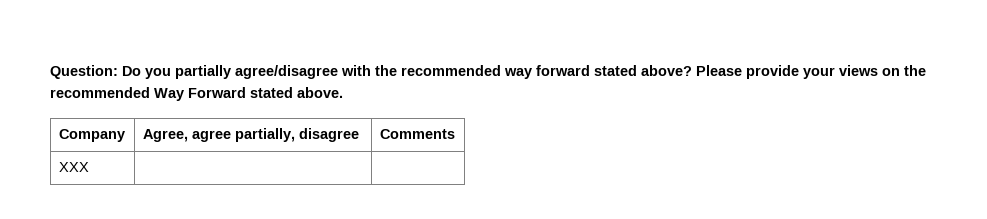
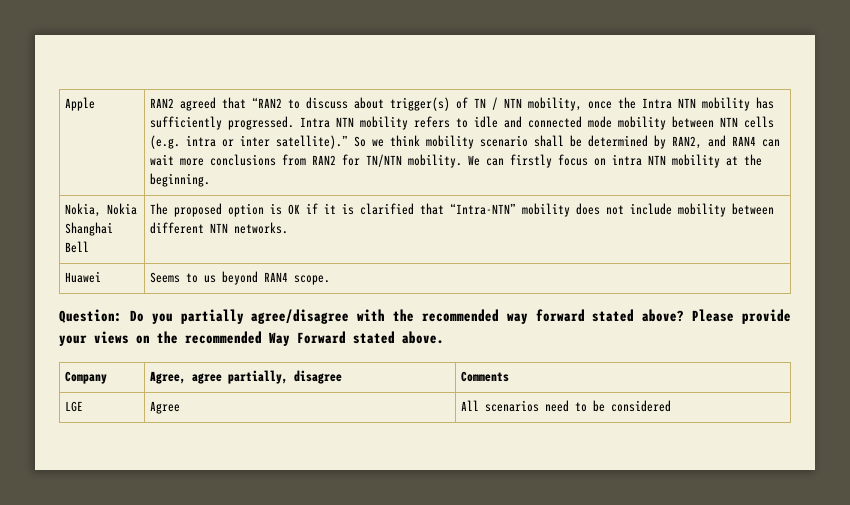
(50, 72) none -> [65,97,96,111] [150,97,775,111] [150,116,775,130] [150,135,781,149] [150,154,763,168] [150,173,211,187] [65,203,138,217] [65,222,114,236] [65,241,90,253] [150,203,775,217] [150,222,289,234] [65,271,102,283] [150,271,331,285] Apple | RAN2 agreed that “RAN2 to discuss about trigger(s) of TN / NTN mobility, once the Intra NTN mobility has sufficiently progressed. Intra NTN mobility refers to idle and connected mode mobility between NTN cells (e.g. intra or inter satellite).” So we think mobility scenario shall be determined by RAN2, and RAN4 can wait more conclusions from RAN2 for TN/NTN mobility. We can firstly focus on intra NTN mobility at the beginning. // Nokia, Nokia Shanghai Bell | The proposed option is OK if it is clarified that “Intra-NTN” mobility does not include mobility between different NTN networks. // Huawei | Seems to us beyond RAN4 scope. //
[58,162,89,172] XXX | | -> [65,401,84,412] [150,401,181,414] [461,400,672,412] LGE | Agree | All scenarios need to be considered

